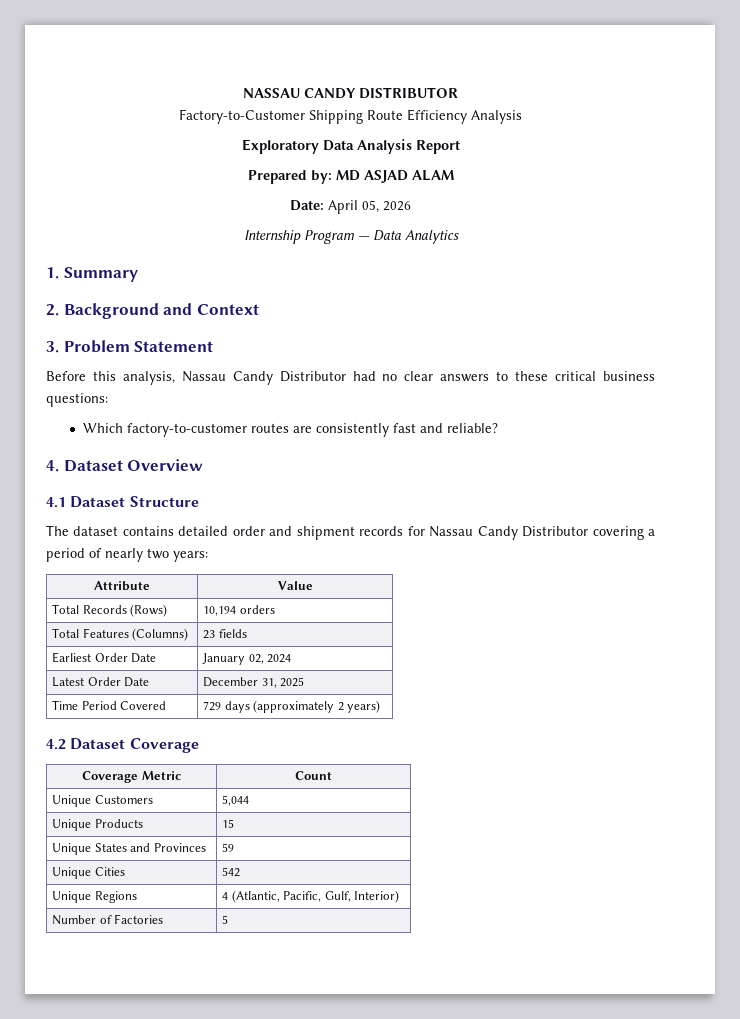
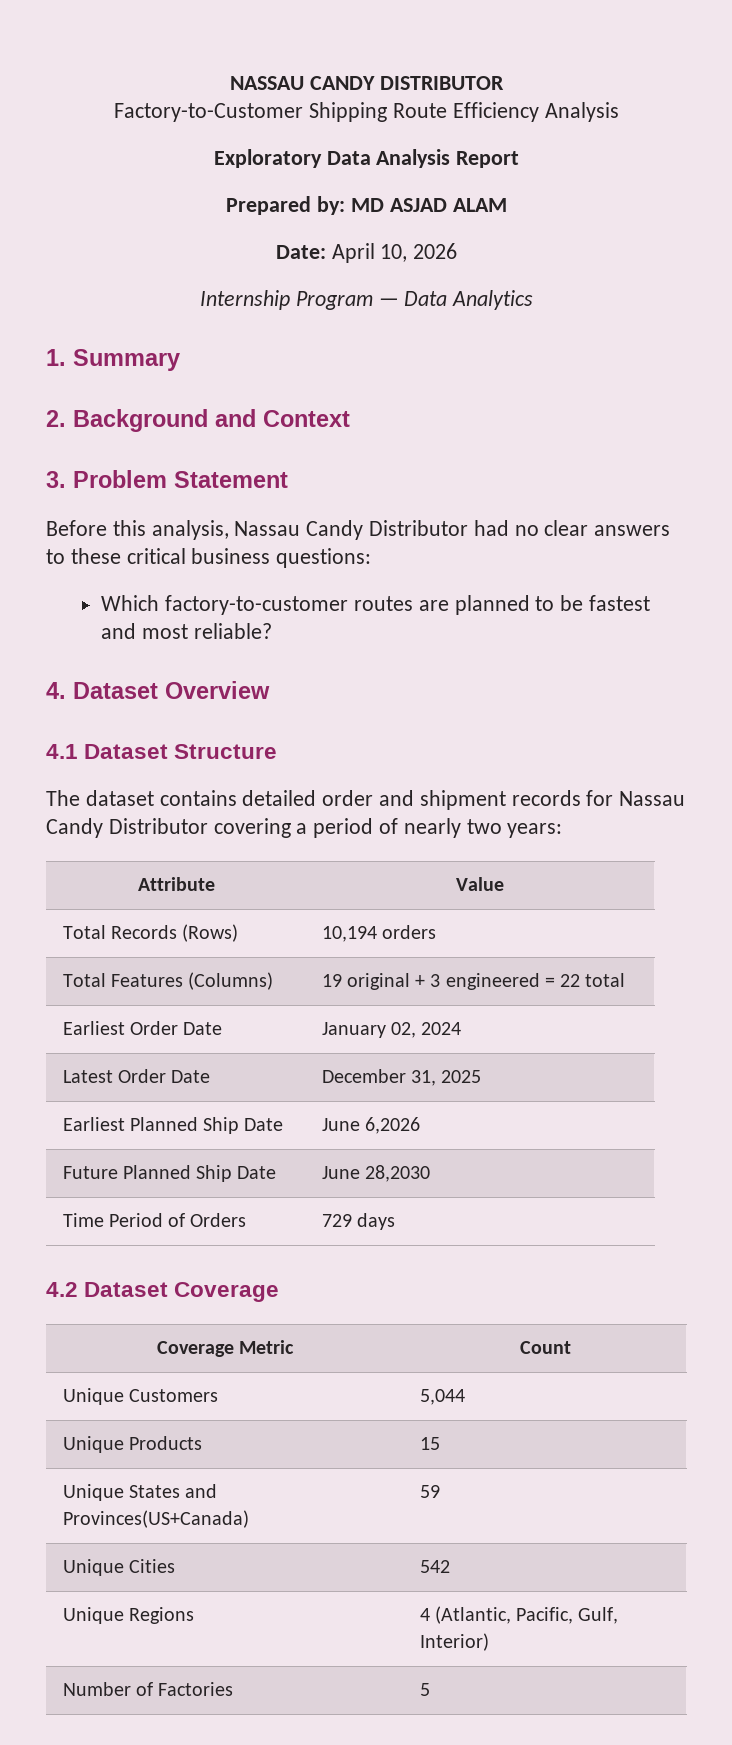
[362,200,379,213] 05, -> [380,244,408,262] 10,
[315,423,443,437] consistently fast and -> [454,595,651,615] [101,623,189,639] planned to be fastest and most
[203,629,247,639] 23 fields -> [321,973,626,990] 19 original + 3 engineered = 22 total
(305, 682) none -> [62,1117,284,1134] [321,1117,420,1134] [62,1165,277,1182] [321,1165,430,1182] // Earliest Planned Ship Date | June 6,2026 // Future Planned Ship Date | June 28,2030
[120,701,167,710] Covered -> [168,1213,247,1227] of Orders
[253,700,381,713] (approximately 2 years) -> (395, 1221) none
[153,843,206,852] Provinces -> [62,1510,249,1528] Provinces(US+Canada)

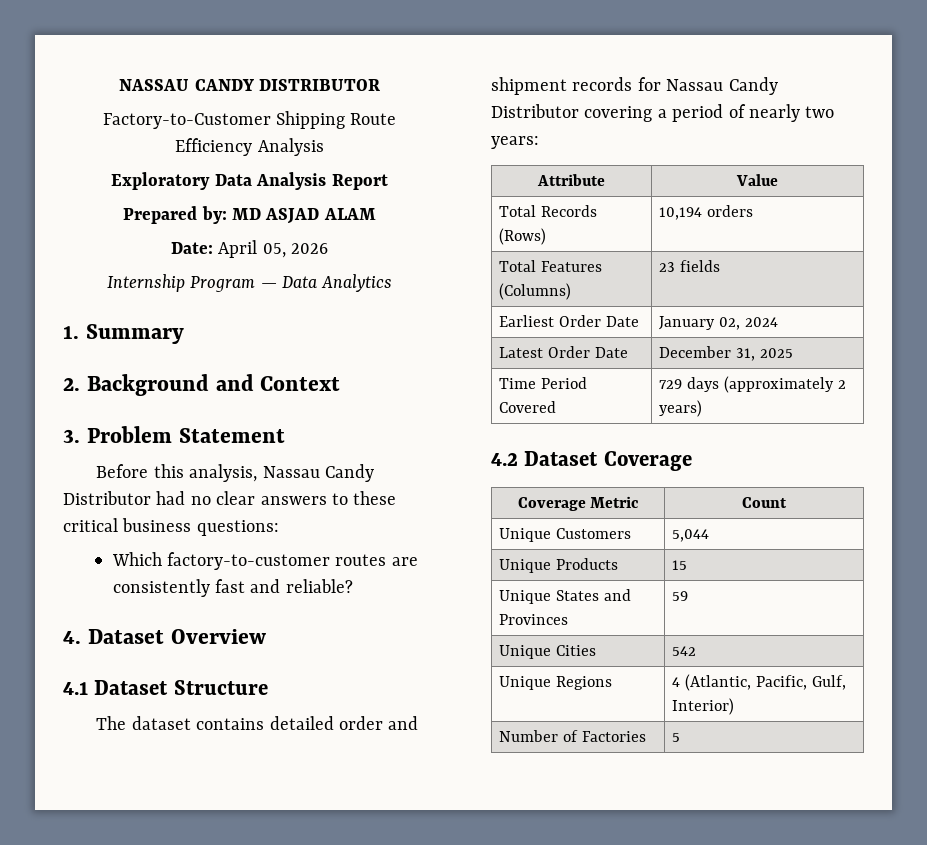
[380,244,408,262] 10, -> [262,243,286,258] 05,
[454,595,651,615] [101,623,189,639] planned to be fastest and most -> [112,579,281,597] consistently fast and
[321,973,626,990] 19 original + 3 engineered = 22 total -> [659,260,720,272] 23 fields
[62,1117,284,1134] [321,1117,420,1134] [62,1165,277,1182] [321,1165,430,1182] // Earliest Planned Ship Date | June 6,2026 // Future Planned Ship Date | June 28,2030 -> (793, 353) none
[168,1213,247,1227] of Orders -> [499,401,557,413] Covered
(395, 1221) none -> [723,376,846,393] [659,400,703,417] (approximately 2 years)
[62,1510,249,1528] Provinces(US+Canada) -> [499,614,569,625] Provinces

